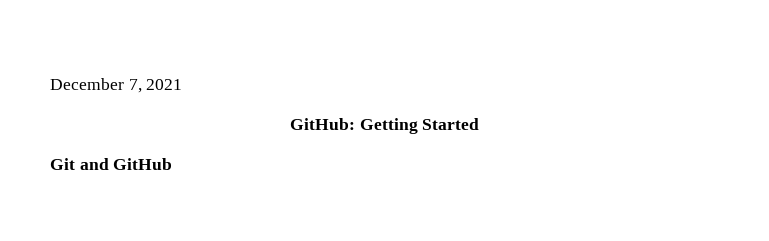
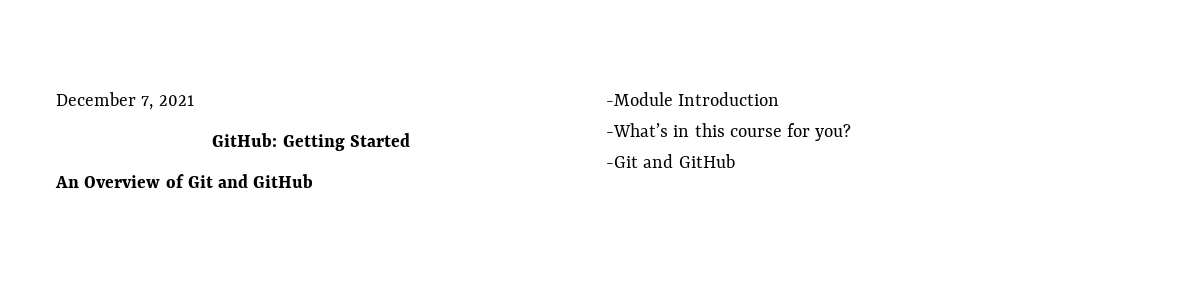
(480, 124) none -> [55,174,184,188] An Overview of
(173, 164) none -> [606,92,780,106] [606,123,852,141] [606,154,735,168] // -Module Introduction // -What’s in this course for you? // -Git and GitHub

